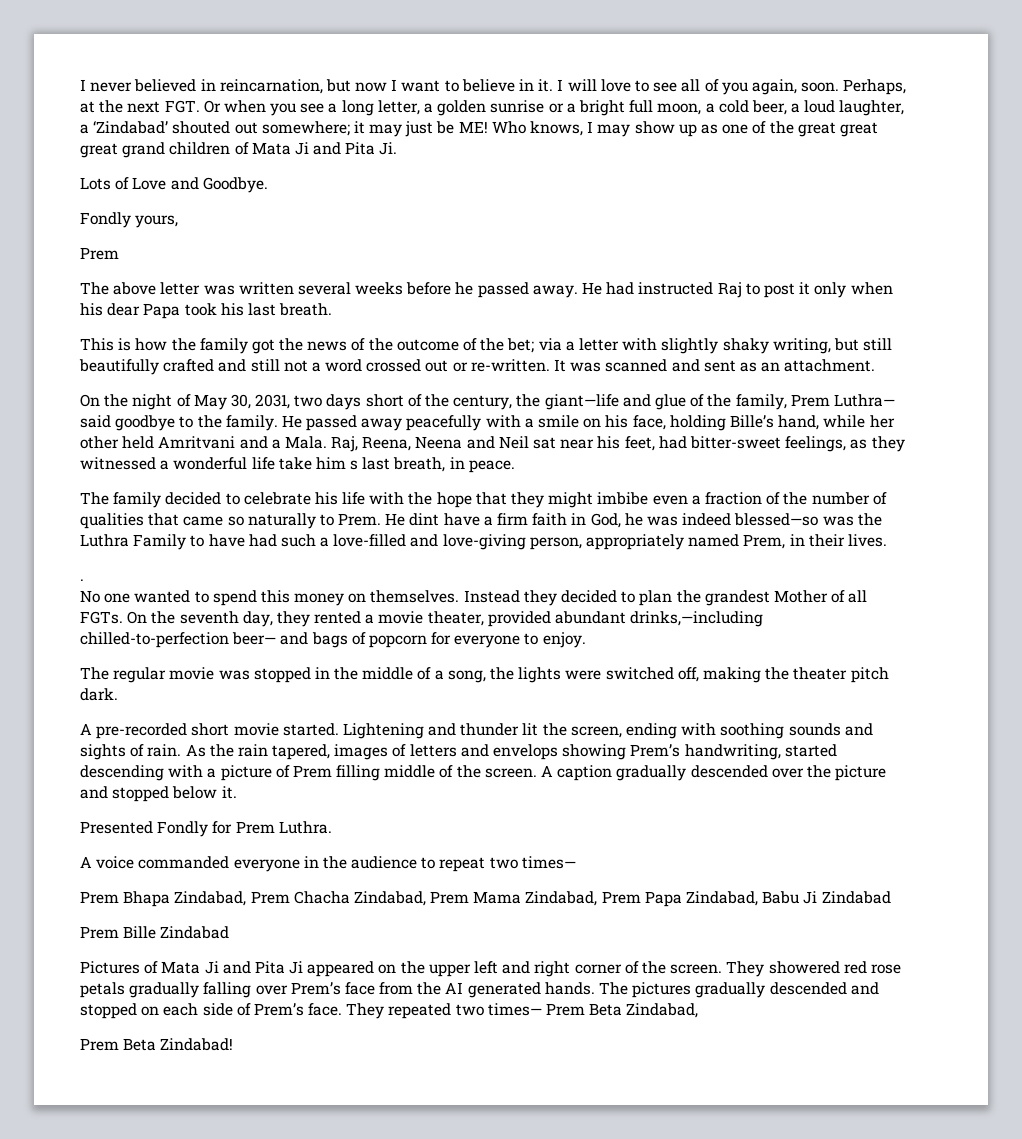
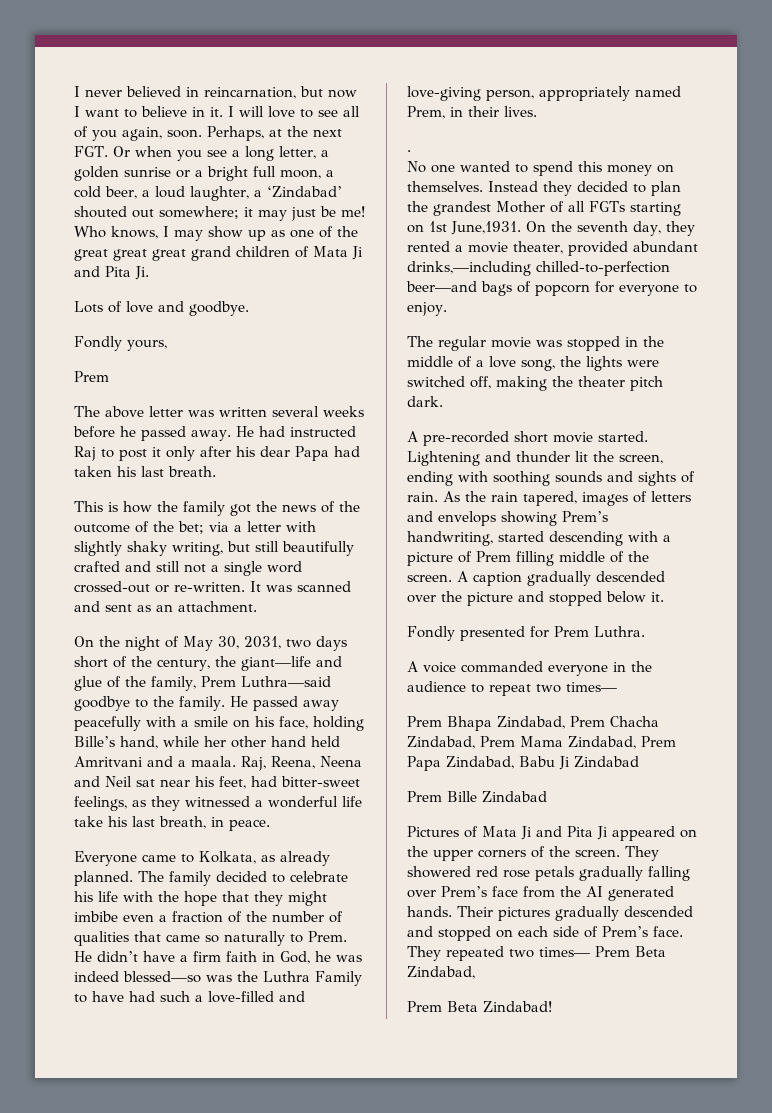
[458,121,488,133] ME! -> [341,206,365,217] me!
[132,177,268,193] Love and Goodbye. -> [126,301,249,316] love and goodbye.
[850,282,893,295] when -> [200,446,231,457] after
[184,303,217,316] took -> [334,446,360,457] [74,466,112,477] had taken
[325,359,449,372] word crossed out -> [224,561,302,576] [74,581,150,593] single word crossed-out
[833,394,895,407] [80,415,111,428] Luthra— said -> [240,676,331,687] Luthra—said
(119, 442) none -> [271,736,306,747] hand
[284,436,327,449] Mala. -> [191,756,236,767] maala.
[315,457,359,470] him s -> [108,816,127,827] his
(515, 466) none -> [74,851,330,866] [74,871,133,886] Everyone came to Kolkata, as already planned.
[409,513,440,526] dint -> [97,951,138,962] didn’t
[80,611,123,624] FGTs. -> [589,201,681,216] [407,221,521,235] FGTs starting on 1st June,1931.
[232,632,309,645] beer— and -> [406,281,477,292] beer—and
(444, 675) none -> [489,356,516,368] love
[80,821,209,837] Presented Fondly -> [407,626,525,641] Fondly presented
[474,961,622,977] left and right corner -> [478,849,526,858] corners
[599,982,629,995] The -> [457,906,493,917] Their

